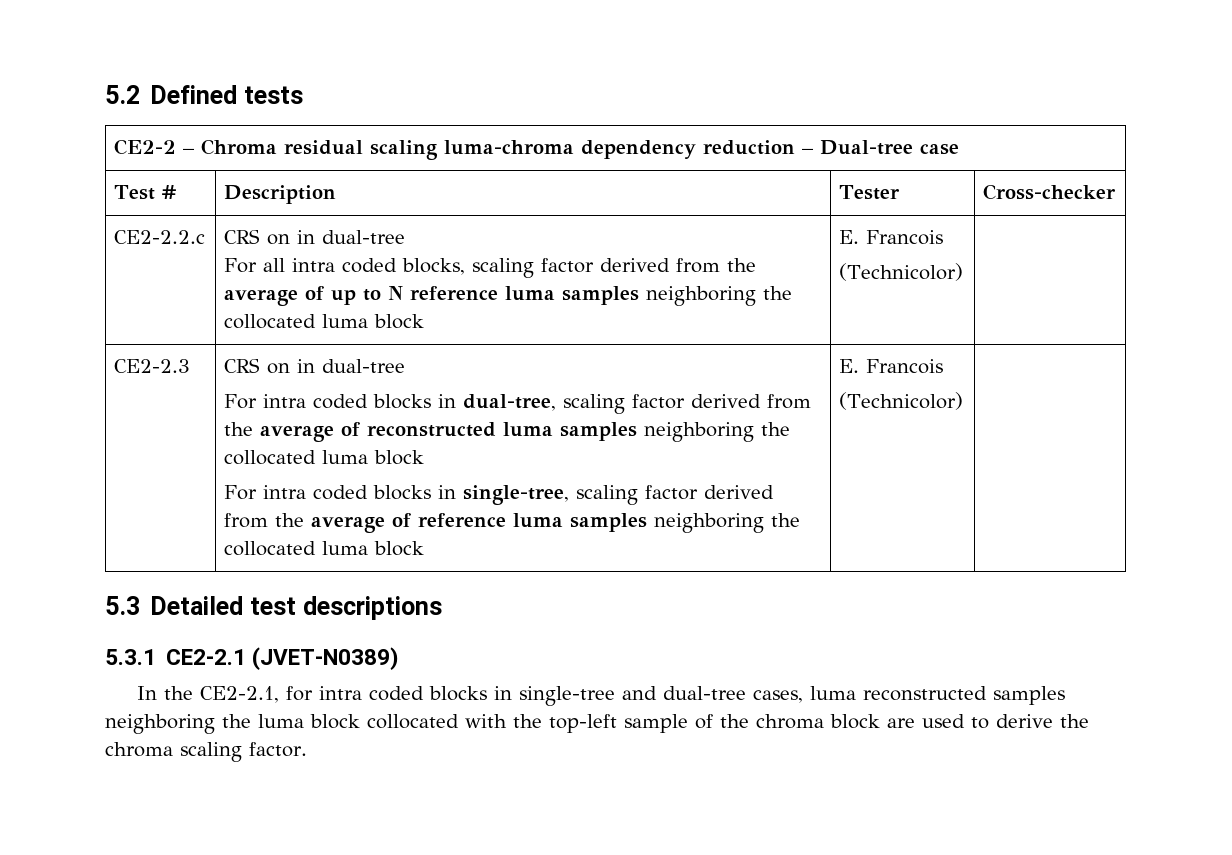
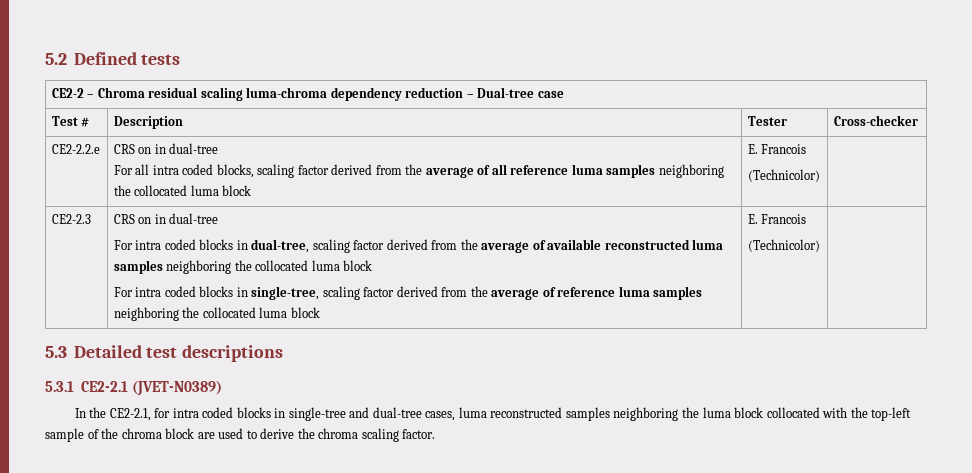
[114,230,206,244] CE2-2.2.c -> [51,144,100,154] CE2-2.2.e
[331,286,404,305] up to N -> [491,164,507,175] all
(361, 429) none -> [547,239,602,250] available

